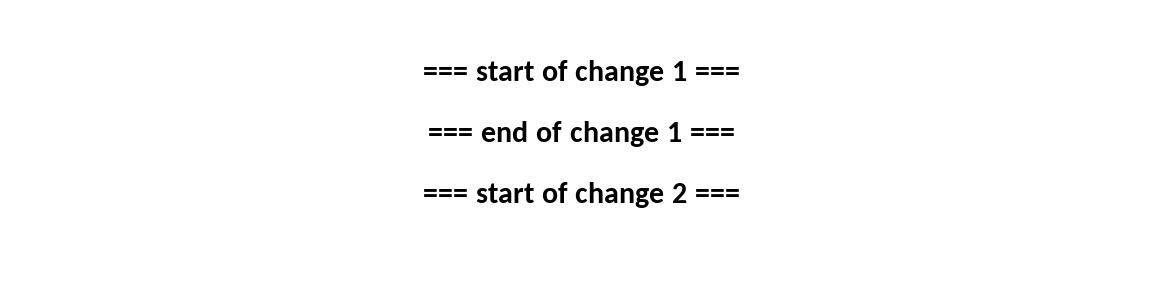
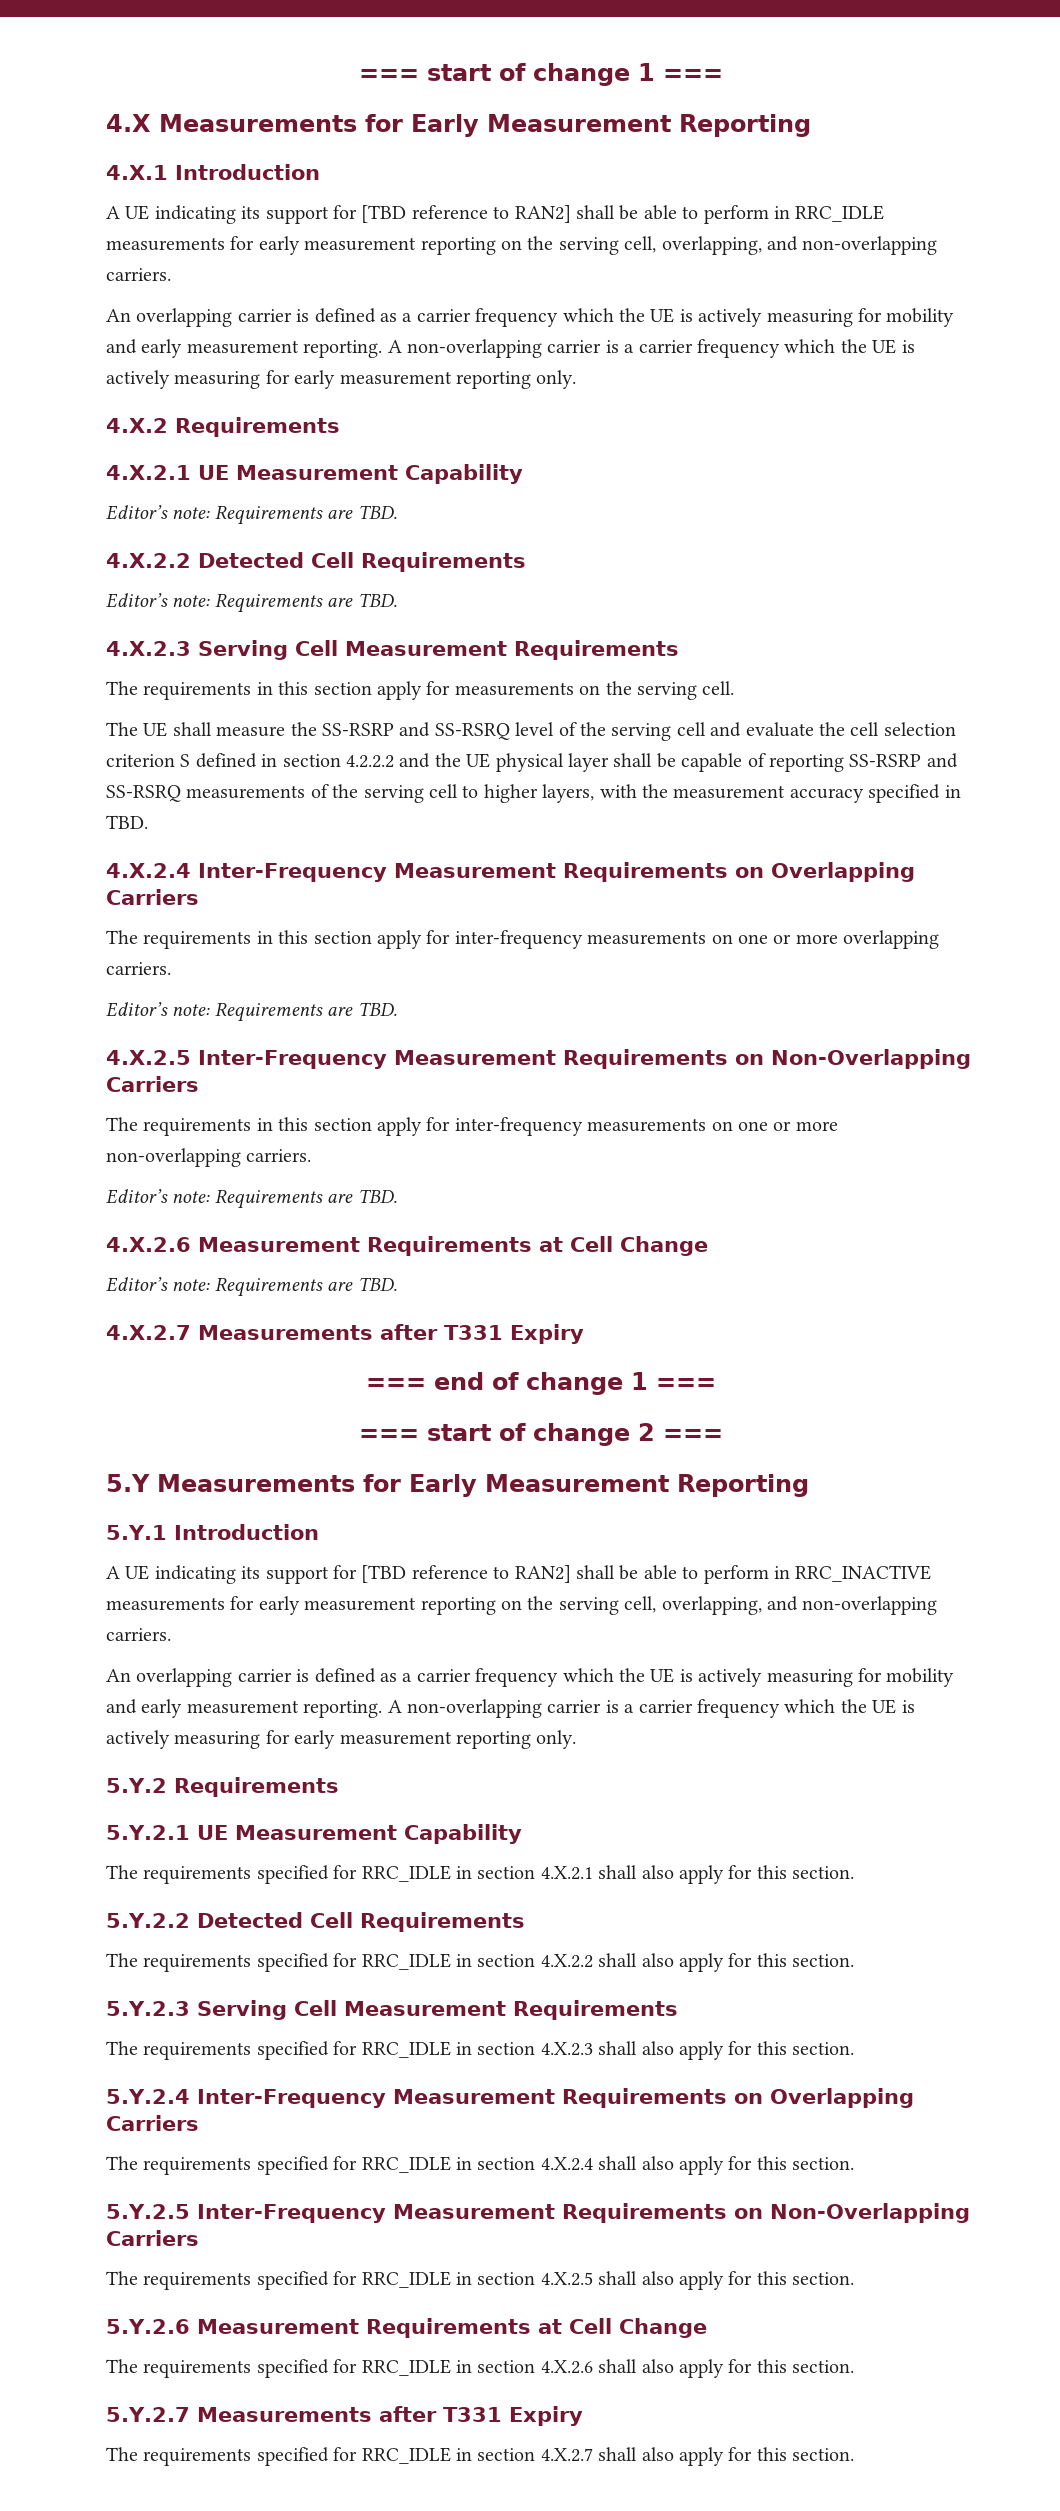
(741, 74) none -> [106,114,811,137] [106,164,320,180] [106,205,885,224] [106,236,938,255] [106,268,171,281] [106,308,955,327] [106,339,915,358] [106,370,577,389] [106,417,340,437] [106,464,523,484] [106,505,397,525] [106,552,526,572] [106,593,397,613] [106,640,679,660] [106,681,735,700] [106,722,956,741] [106,753,958,772] [106,784,961,803] [106,815,148,829] [106,862,915,882] [106,889,199,905] [106,930,940,949] [106,962,171,975] [106,1002,397,1022] [106,1049,971,1069] [106,1076,199,1092] [106,1117,838,1136] [106,1148,312,1167] [106,1189,397,1209] [106,1236,708,1256] [106,1277,397,1297] [106,1324,584,1344] // 4.X Measurements for Early Measurement Reporting // 4.X.1 Introduction // A UE indicating its support for [TBD reference to RAN2] shall be able to perform in RRC_IDLE measurements for early measurement reporting on the serving cell, overlapping, and non-overlapping carriers. // An overlapping carrier is defined as a carrier frequency which the UE is actively measuring for mobility and early measurement reporting. A non-overlapping carrier is a carrier frequency which the UE is actively measuring for early measurement reporting only. // 4.X.2 Requirements // 4.X.2.1 UE Measurement Capability // Editor’s note: Requirements are TBD. // 4.X.2.2 Detected Cell Requirements // Editor’s note: Requirements are TBD. // 4.X.2.3 Serving Cell Measurement Requirements // The requirements in this section apply for measurements on the serving cell. // The UE shall measure the SS-RSRP and SS-RSRQ level of the serving cell and evaluate the cell selection criterion S defined in section 4.2.2.2 and the UE physical layer shall be capable of reporting SS-RSRP and SS-RSRQ measurements of the serving cell to higher layers, with the measurement accuracy specified in TBD. // 4.X.2.4 Inter-Frequency Measurement Requirements on Overlapping Carriers // The requirements in this section apply for inter-frequency measurements on one or more overlapping carriers. // Editor’s note: Requirements are TBD. // 4.X.2.5 Inter-Frequency Measurement Requirements on Non-Overlapping Carriers // The requirements in this section apply for inter-frequency measurements on one or more non-overlapping carriers. // Editor’s note: Requirements are TBD. // 4.X.2.6 Measurement Requirements at Cell Change // Editor’s note: Requirements are TBD. // 4.X.2.7 Measurements after T331 Expiry
(741, 196) none -> [106,1474,809,1497] [106,1524,319,1540] [106,1565,932,1584] [106,1596,938,1615] [106,1628,171,1641] [106,1668,955,1687] [106,1699,915,1718] [106,1730,577,1749] [106,1777,339,1797] [106,1824,522,1844] [106,1865,855,1884] [106,1912,525,1932] [106,1953,855,1972] [106,2000,678,2020] [106,2041,855,2060] [106,2088,914,2108] [106,2115,199,2131] [106,2156,855,2175] [106,2203,970,2223] [106,2230,199,2246] [106,2271,855,2290] [106,2318,707,2338] [106,2359,855,2378] [106,2406,583,2426] [106,2447,855,2466] // 5.Y Measurements for Early Measurement Reporting // 5.Y.1 Introduction // A UE indicating its support for [TBD reference to RAN2] shall be able to perform in RRC_INACTIVE measurements for early measurement reporting on the serving cell, overlapping, and non-overlapping carriers. // An overlapping carrier is defined as a carrier frequency which the UE is actively measuring for mobility and early measurement reporting. A non-overlapping carrier is a carrier frequency which the UE is actively measuring for early measurement reporting only. // 5.Y.2 Requirements // 5.Y.2.1 UE Measurement Capability // The requirements specified for RRC_IDLE in section 4.X.2.1 shall also apply for this section. // 5.Y.2.2 Detected Cell Requirements // The requirements specified for RRC_IDLE in section 4.X.2.2 shall also apply for this section. // 5.Y.2.3 Serving Cell Measurement Requirements // The requirements specified for RRC_IDLE in section 4.X.2.3 shall also apply for this section. // 5.Y.2.4 Inter-Frequency Measurement Requirements on Overlapping Carriers // The requirements specified for RRC_IDLE in section 4.X.2.4 shall also apply for this section. // 5.Y.2.5 Inter-Frequency Measurement Requirements on Non-Overlapping Carriers // The requirements specified for RRC_IDLE in section 4.X.2.5 shall also apply for this section. // 5.Y.2.6 Measurement Requirements at Cell Change // The requirements specified for RRC_IDLE in section 4.X.2.6 shall also apply for this section. // 5.Y.2.7 Measurements after T331 Expiry // The requirements specified for RRC_IDLE in section 4.X.2.7 shall also apply for this section.

